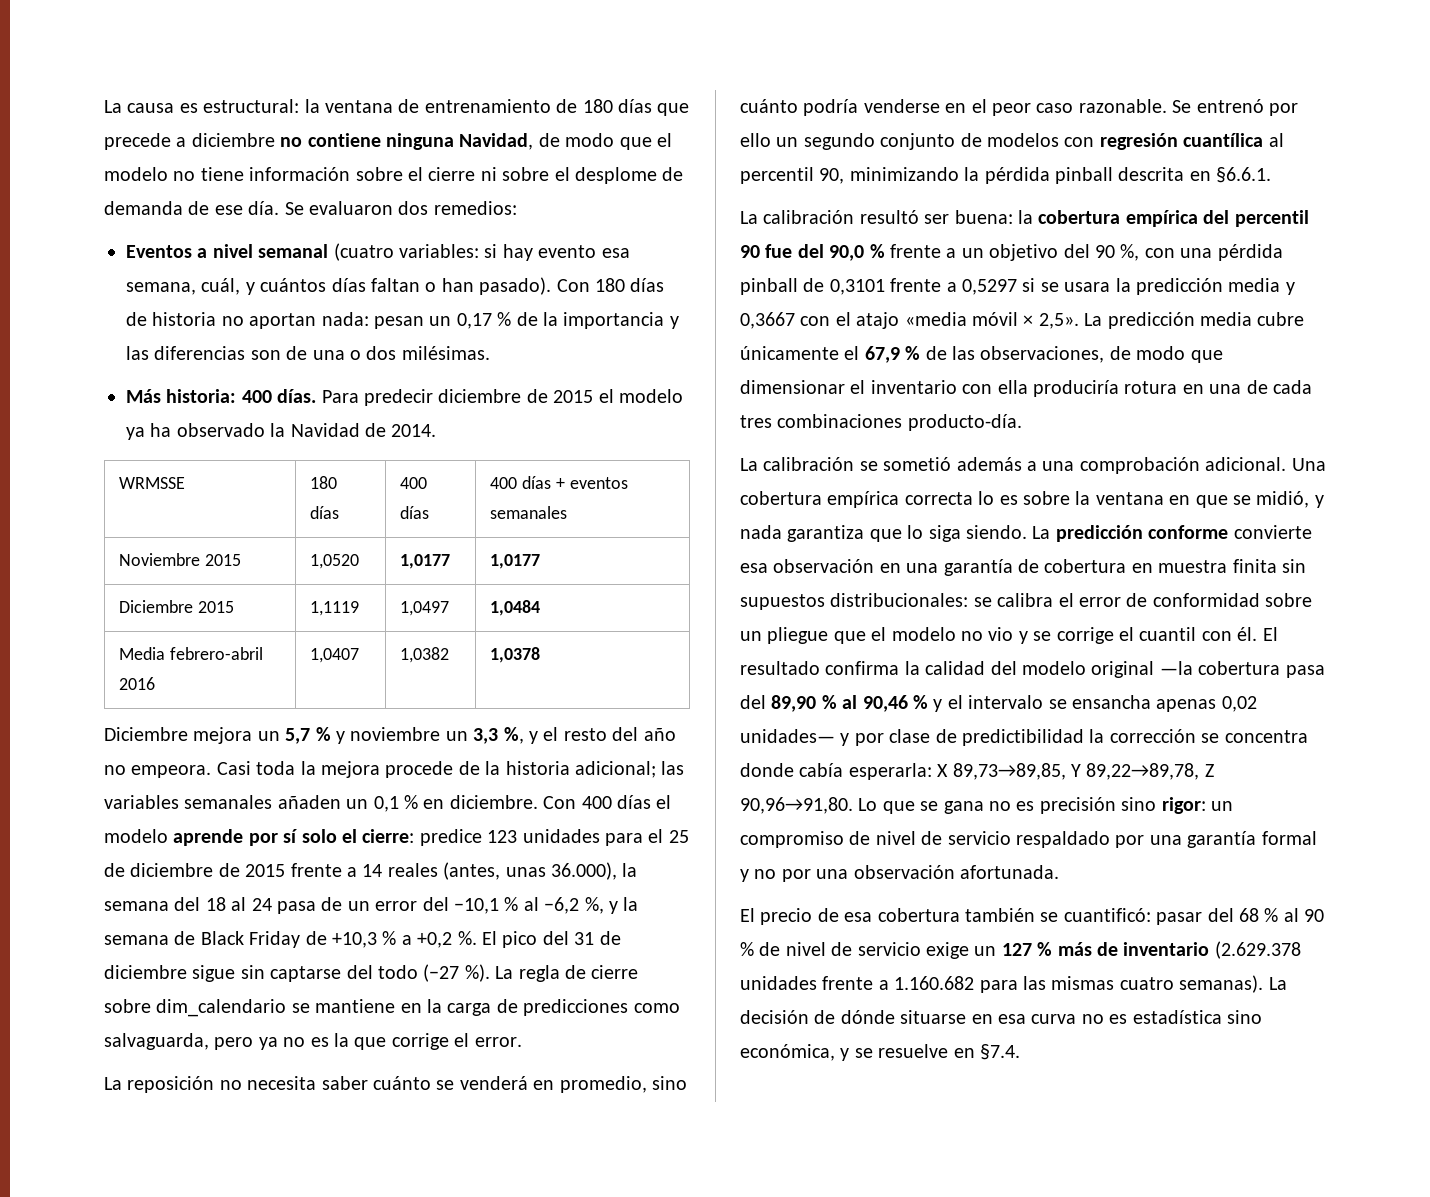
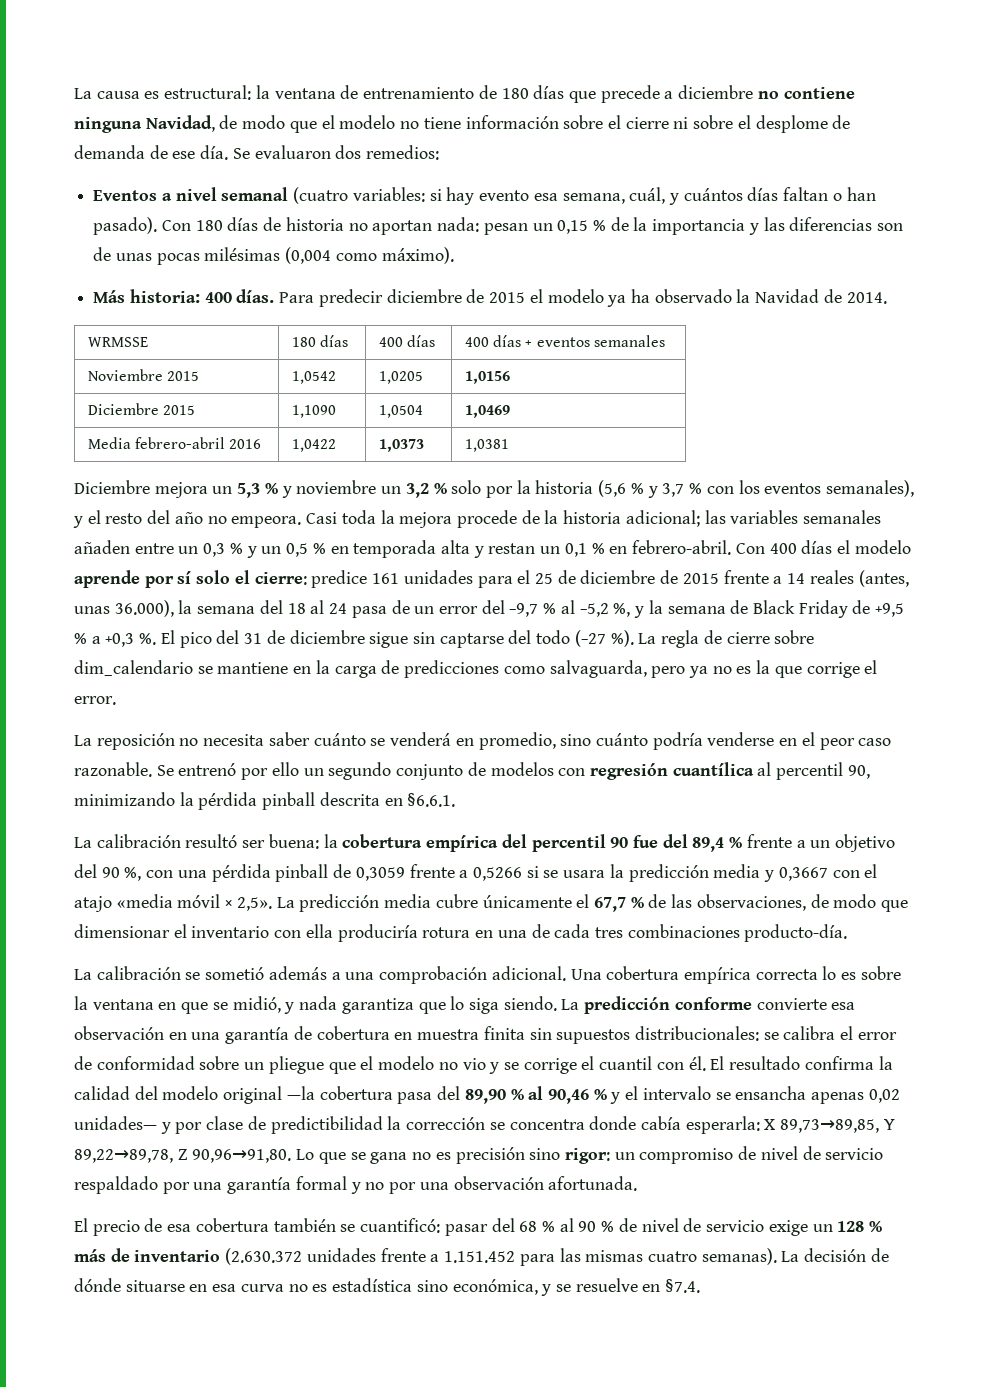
[456,313,492,329] 0,17 -> [557,220,589,234] 0,15
[312,346,490,360] una o dos milésimas. -> [115,247,454,265] unas pocas milésimas (0,004 como máximo).
[310,554,360,569] [400,554,451,569] [490,554,541,569] 1,0520 | 1,0177 | 1,0177 -> [291,371,336,384] [378,371,423,384] [464,371,510,384] 1,0542 | 1,0205 | 1,0156
[310,601,360,616] [400,601,450,616] [490,600,541,616] 1,1119 | 1,0497 | 1,0484 -> [291,405,336,418] [378,405,423,418] [464,405,510,418] 1,1090 | 1,0504 | 1,0469
[310,648,360,663] [400,647,450,663] [490,647,541,663] 1,0407 | 1,0382 | 1,0378 -> [291,439,336,452] [378,439,424,452] [464,439,509,452] 1,0422 | 1,0373 | 1,0381
[285,728,311,744] 5,7 -> [237,483,261,498] 5,3
[473,727,524,744] 3,3 %, -> [405,480,914,498] 3,2 % solo por la historia (5,6 % y 3,7 % con los eventos semanales),
(341, 802) none -> [134,540,536,558] entre un 0,3 % y un 0,5 % en temporada alta y restan
[449,795,538,809] diciembre. -> [632,540,732,555] febrero-abril.
[487,830,518,843] 123 -> [372,573,400,584] 161
[454,897,580,914] −10,1 % al −6,2 -> [509,600,609,617] −9,7 % al −5,2
[332,932,377,948] +10,3 -> [875,603,905,617] +9,5
[417,932,453,948] +0,2 -> [105,633,135,647] +0,3
[829,245,865,261] 90,0 -> [692,837,725,852] 89,4
[829,278,1017,295] 0,3101 frente a 0,5297 -> [355,864,522,881] 0,3059 frente a 0,5266
[864,346,900,363] 67,9 -> [593,897,626,912] 67,7
[1001,943,1032,956] 127 -> [837,1221,865,1232] 128
[1214,941,1301,959] (2.629.378 -> [225,1248,303,1265] (2.630.372
[894,976,975,990] 1.160.682 -> [444,1251,516,1263] 1.151.452

